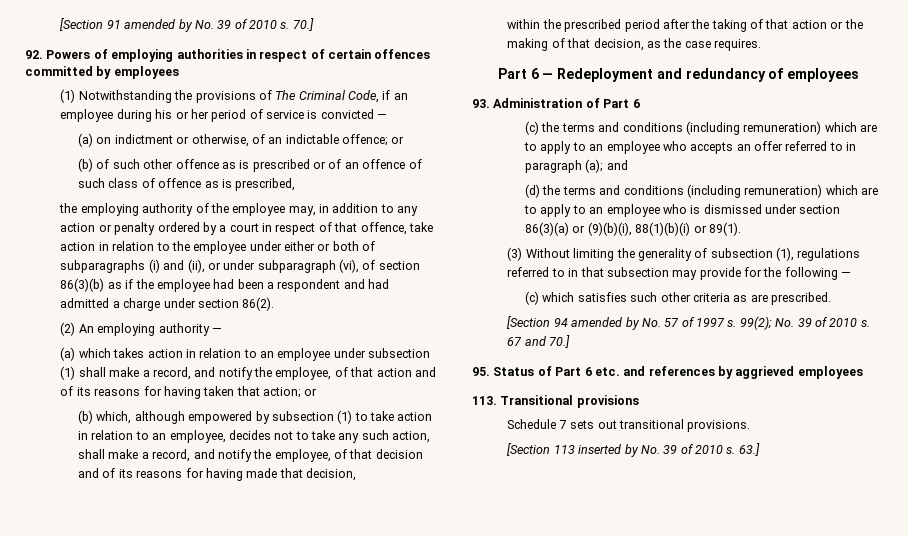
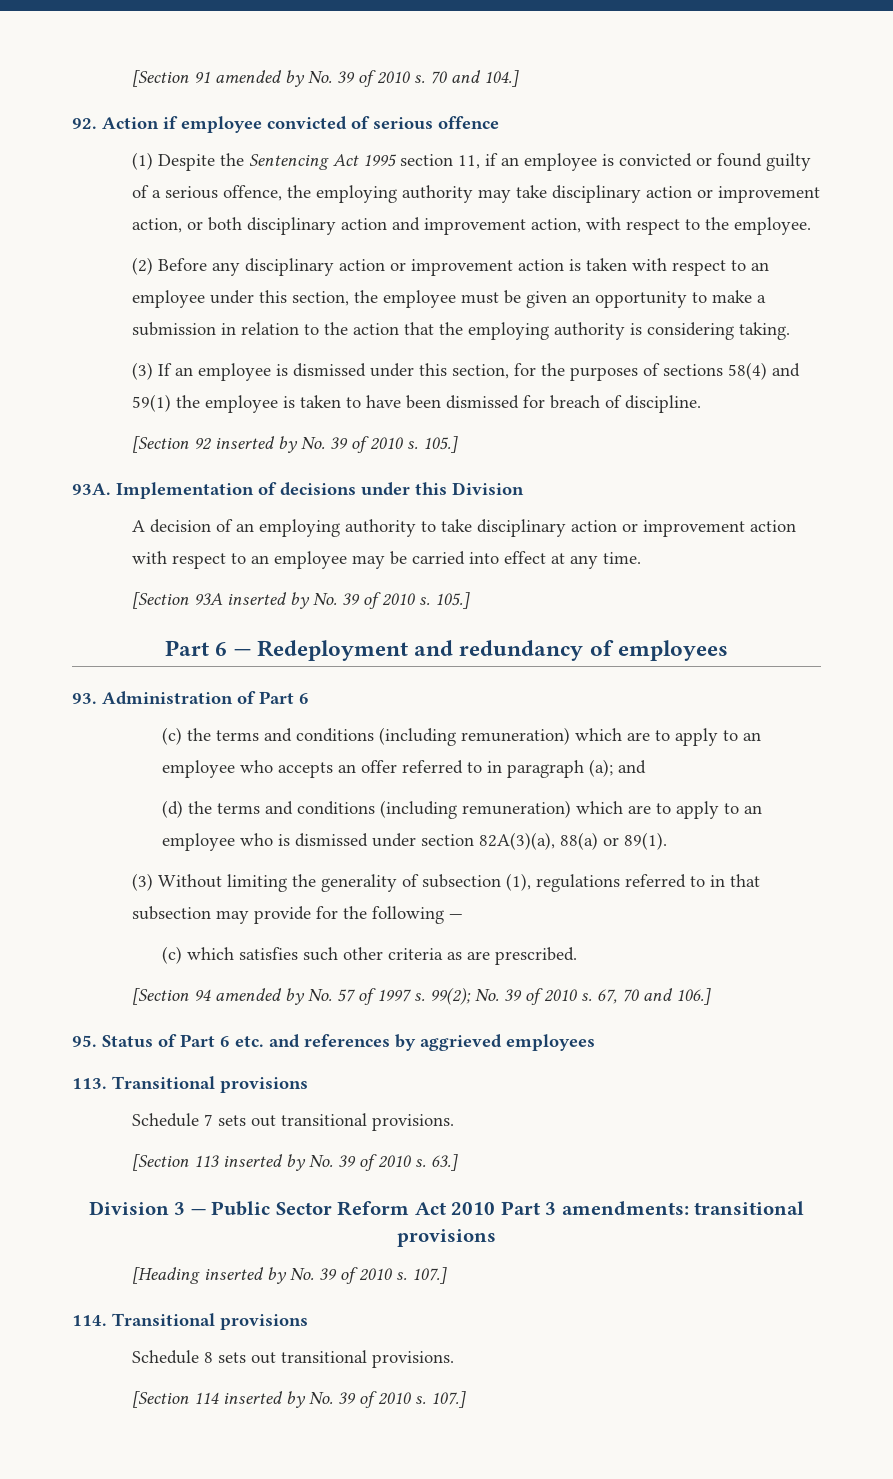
[292,18,314,31] [25,49,431,62] [25,66,179,79] [60,89,408,103] [60,109,388,122] [78,133,405,147] [78,158,422,172] [78,178,296,191] [59,203,419,216] [60,222,433,235] [60,241,376,254] [60,259,420,273] [60,278,390,292] [60,297,275,311] [60,322,222,336] [60,347,431,361] [60,366,436,380] [60,386,318,399] [78,410,433,424] [78,430,431,443] [78,449,423,462] [78,468,357,481] [507,19,863,32] [507,38,762,51] 70.] // 92. Powers of employing authorities in respect of certain offences committed by employees // (1) Notwithstanding the provisions of The Criminal Code, if an employee during his or her period of service is convicted — // (a) on indictment or otherwise, of an indictable offence; or // (b) of such other offence as is prescribed or of an offence of such class of offence as is prescribed, // the employing authority of the employee may, in addition to any action or penalty ordered by a court in respect of that offence, take action in relation to the employee under either or both of subparagraphs (i) and (ii), or under subparagraph (vi), of section 86(3)(b) as if the employee had been a respondent and had admitted a charge under section 86(2). // (2) An employing authority — // (a) which takes action in relation to an employee under subsection (1) shall make a record, and notify the employee, of that action and of its reasons for having taken that action; or // (b) which, although empowered by subsection (1) to take action in relation to an employee, decides not to take any such action, shall make a record, and notify the employee, of that decision and of its reasons for having made that decision, // within the prescribed period after the taking of that action or the making of that decision, as the case requires. -> [429,70,519,87] [72,116,499,133] [131,152,811,171] [131,185,820,203] [131,217,811,235] [131,257,769,276] [131,290,766,308] [131,322,790,340] [131,362,800,381] [131,394,701,413] [131,436,458,453] [72,482,524,499] [131,519,796,537] [131,551,641,569] [131,592,470,609] 70 and 104.] // 92. Action if employee convicted of serious offence // (1) Despite the Sentencing Act 1995 section 11, if an employee is convicted or found guilty of a serious offence, the employing authority may take disciplinary action or improvement action, or both disciplinary action and improvement action, with respect to the employee. // (2) Before any disciplinary action or improvement action is taken with respect to an employee under this section, the employee must be given an opportunity to make a submission in relation to the action that the employing authority is considering taking. // (3) If an employee is dismissed under this section, for the purposes of sections 58(4) and 59(1) the employee is taken to have been dismissed for breach of discipline. // [Section 92 inserted by No. 39 of 2010 s. 105.] // 93A. Implementation of decisions under this Division // A decision of an employing authority to take disciplinary action or improvement action with respect to an employee may be carried into effect at any time. // [Section 93A inserted by No. 39 of 2010 s. 105.]
[525,222,691,236] 86(3)(a) or (9)(b)(i), 88(1)(b)(i) -> [478,832,598,850] 82A(3)(a), 88(a)
[507,335,571,348] 67 and 70.] -> [596,988,711,1005] 67, 70 and 106.]
(760, 449) none -> [88,1201,805,1216] [397,1229,496,1247] [131,1267,447,1284] [72,1313,308,1330] [131,1350,454,1368] [131,1391,466,1408] // Division 3 — Public Sector Reform Act 2010 Part 3 amendments: transitional provisions // [Heading inserted by No. 39 of 2010 s. 107.] // 114. Transitional provisions // Schedule 8 sets out transitional provisions. // [Section 114 inserted by No. 39 of 2010 s. 107.]

